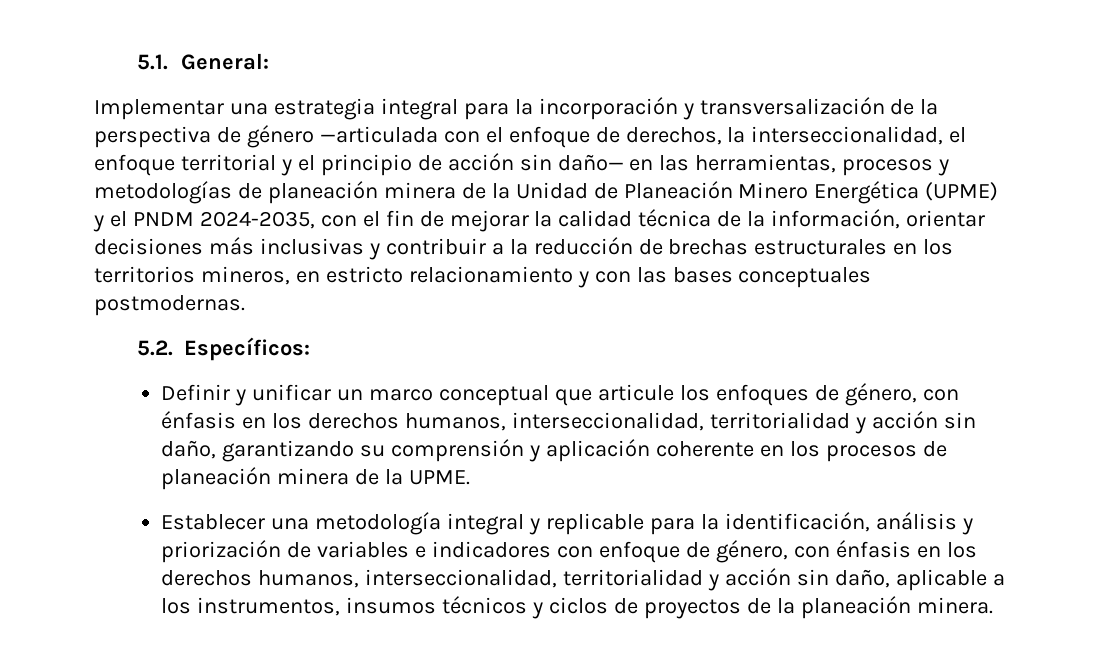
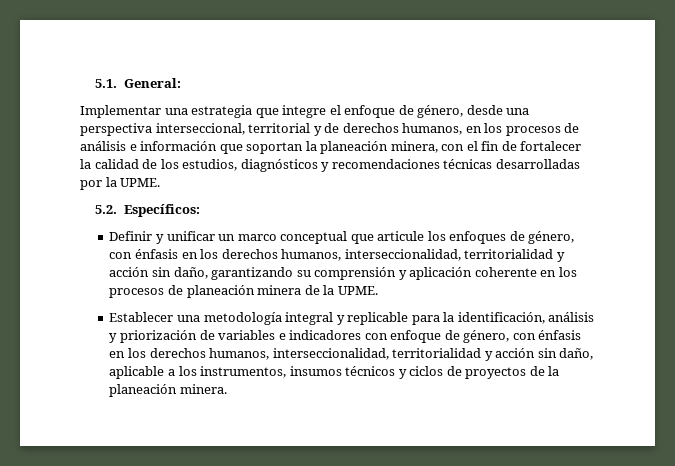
[380,97,939,120] [94,125,967,148] [94,153,950,176] [94,181,999,204] [93,211,315,232] integral para la incorporación y transversalización de la perspectiva de género —articulada con el enfoque de derechos, la interseccionalidad, el enfoque territorial y el principio de acción sin daño— en las herramientas, procesos y metodologías de planeación minera de la Unidad de Planeación Minero Energética (UPME) y el PNDM 2024-2035, -> [255,105,530,118] [80,123,580,136] [80,141,438,154] que integre el enfoque de género, desde una perspectiva interseccional, territorial y de derechos humanos, en los procesos de análisis e información que soportan la planeación minera,
[449,210,529,232] mejorar -> [520,141,582,151] fortalecer
[638,209,986,229] [94,237,954,260] [94,266,872,288] [94,295,245,316] técnica de la información, orientar decisiones más inclusivas y contribuir a la reducción de brechas estructurales en los territorios mineros, en estricto relacionamiento y con las bases conceptuales postmodernas. -> [142,159,580,172] [80,177,161,190] de los estudios, diagnósticos y recomendaciones técnicas desarrolladas por la UPME.

